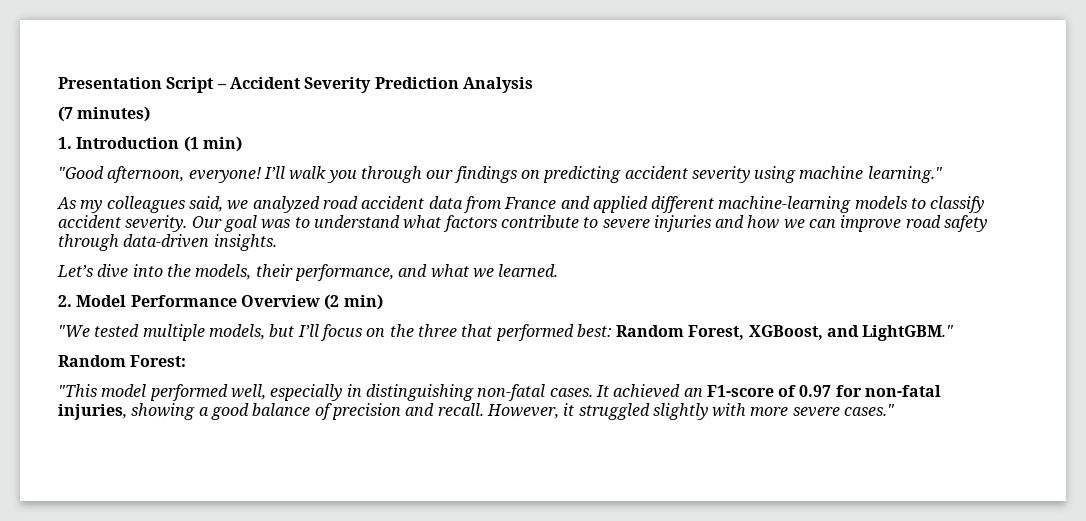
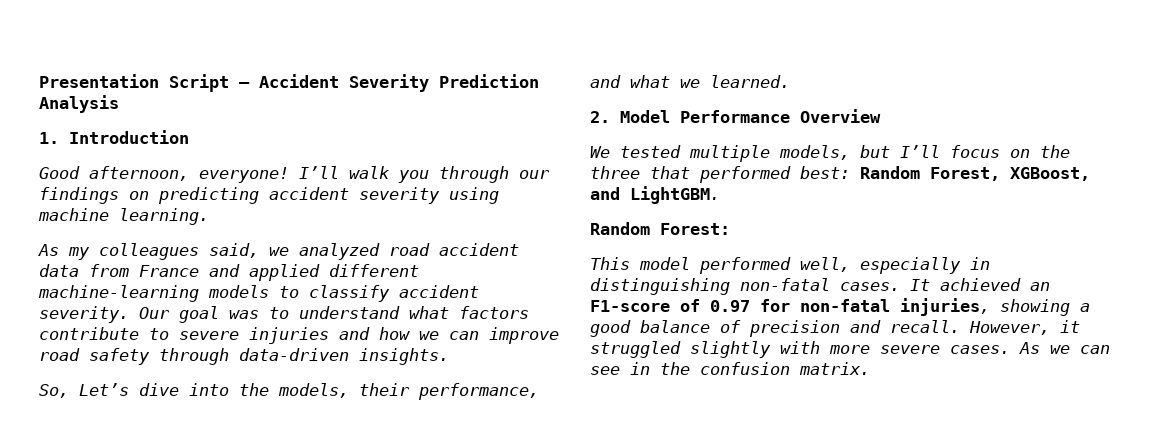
[58,106,151,122] // (7 minutes) -> (119, 104) none
[183,136,242,152] [58,166,104,179] (1 min) // "Good -> [39,166,80,179] // Good
[867,166,943,183] learning." -> [119,208,209,225] learning.
(277, 242) none -> [39,384,69,398] So,
[324,294,383,310] [58,325,90,337] (2 min) // "We -> [590,146,610,158] // We
[862,325,955,341] LightGBM." -> [630,186,720,204] LightGBM.
[58,384,97,397] "This -> [590,257,630,270] This
[844,404,896,416] cases." -> [950,342,1110,354] [590,362,870,375] cases. As we can see in the confusion matrix.

